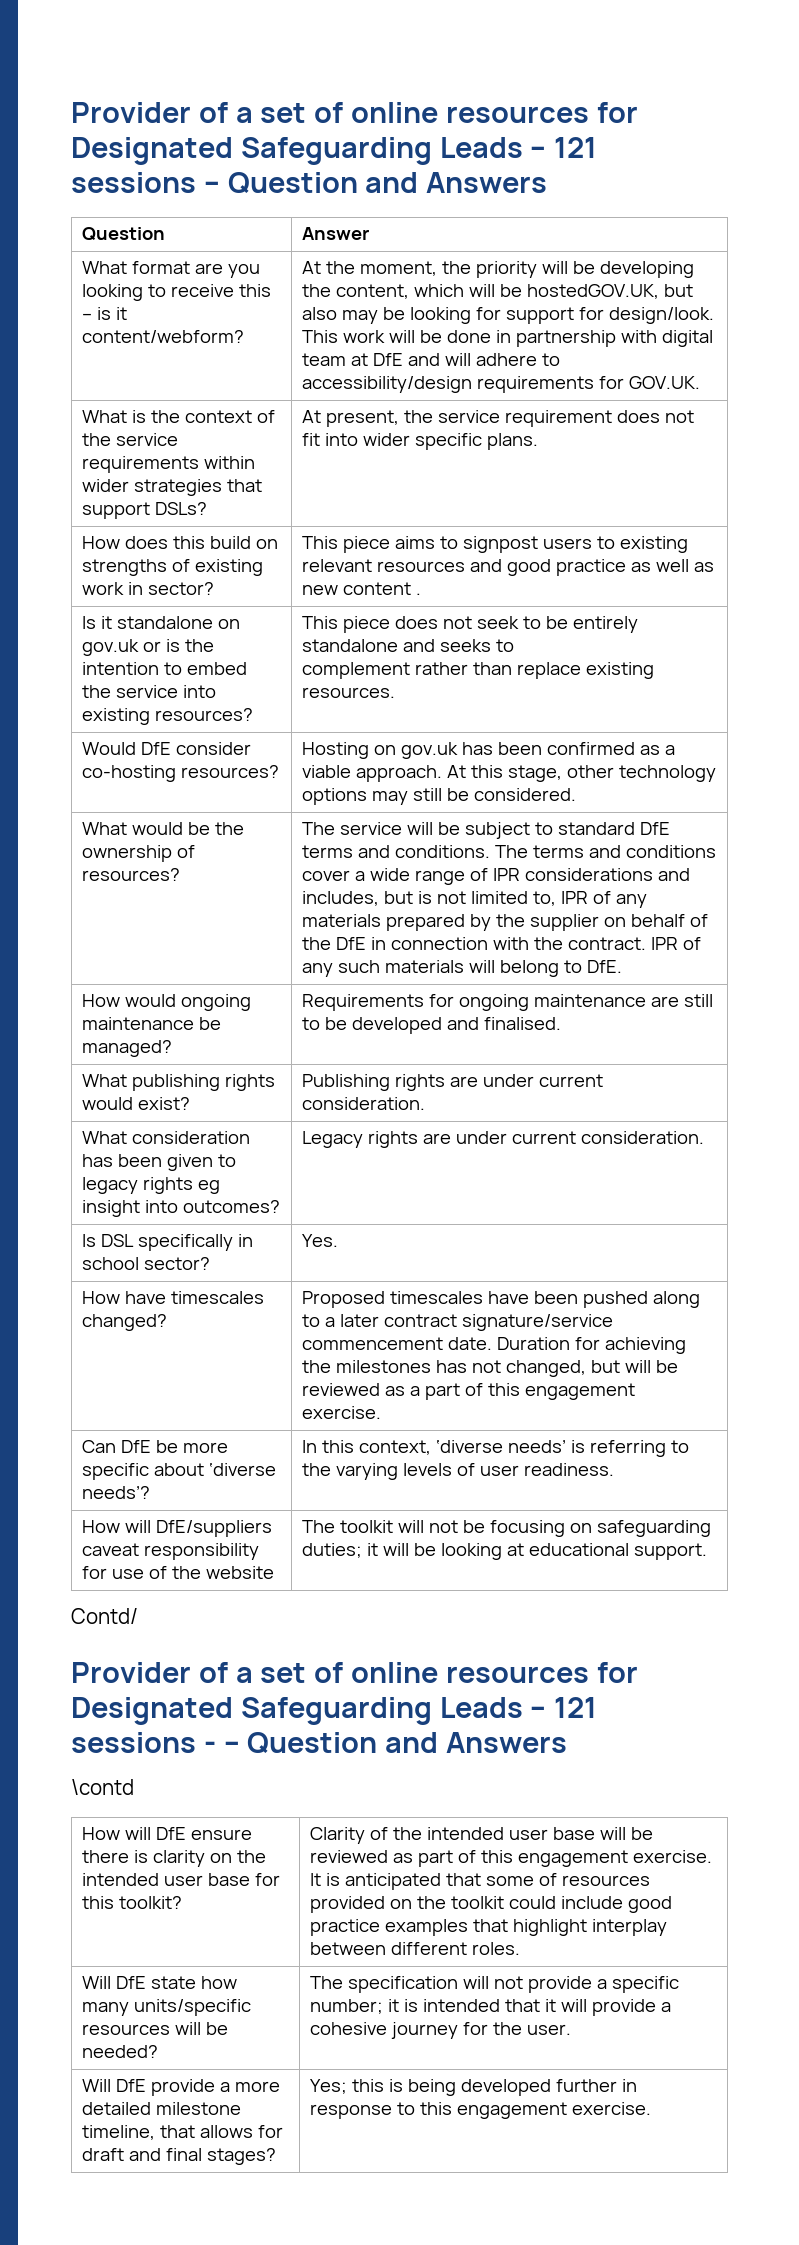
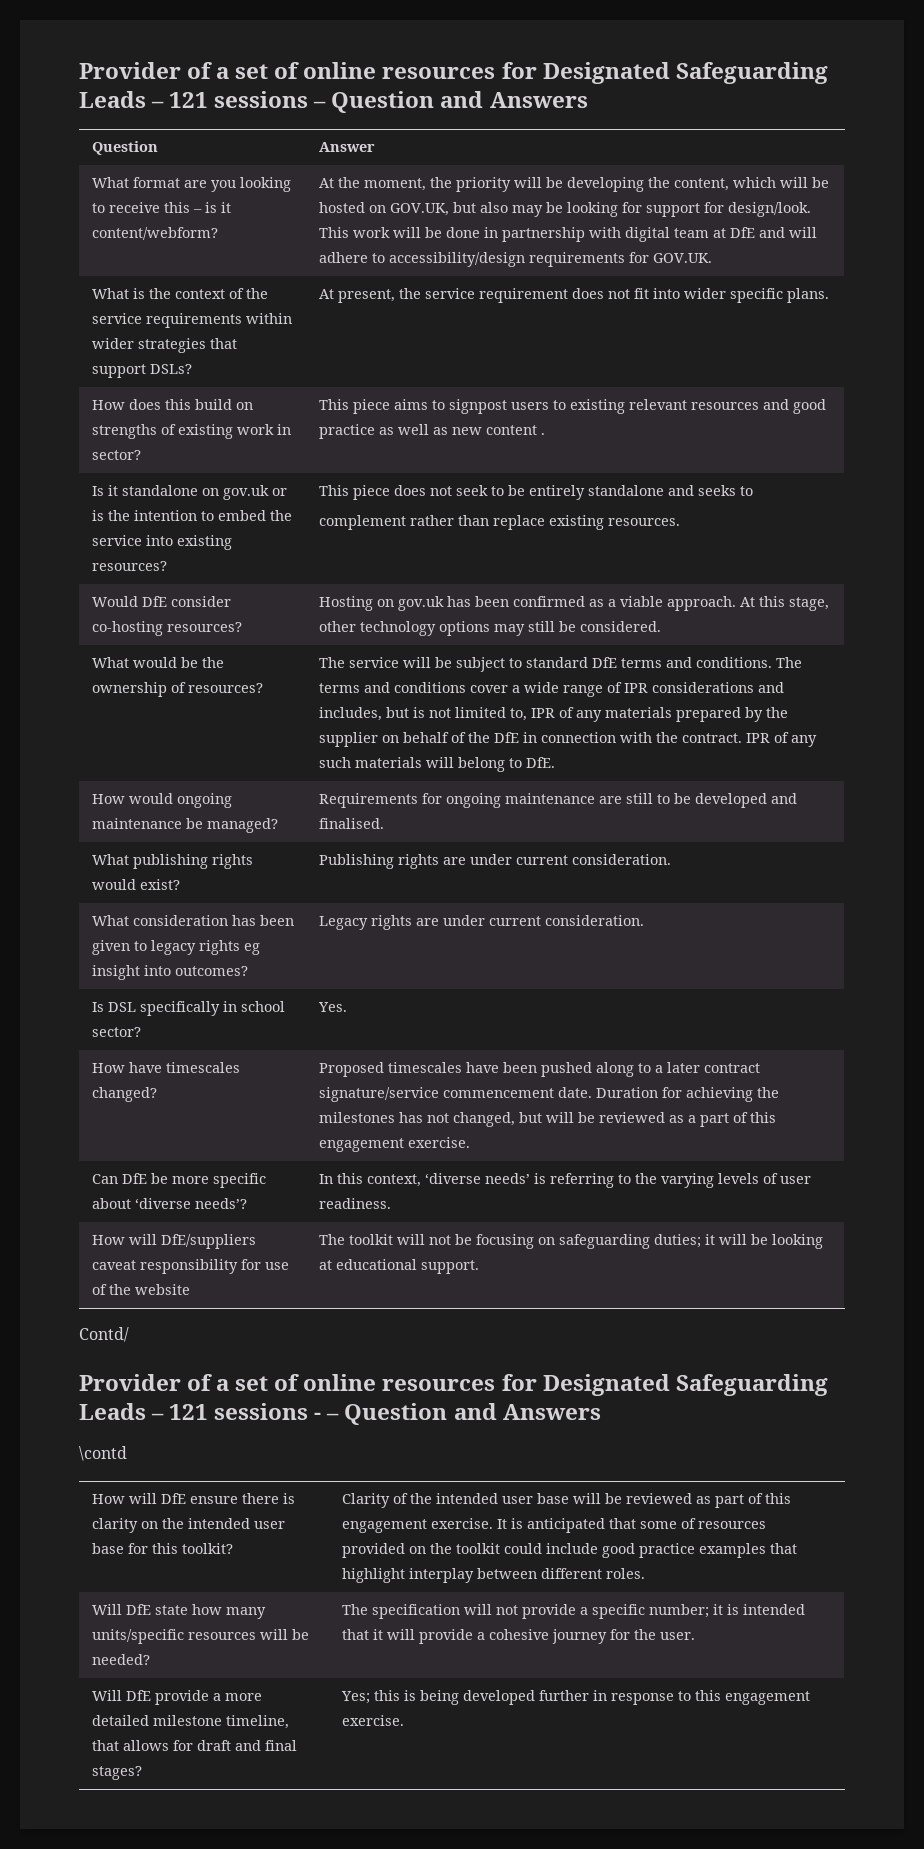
[527,284,660,299] hostedGOV.UK, -> [318,202,449,216] hosted on GOV.UK,

